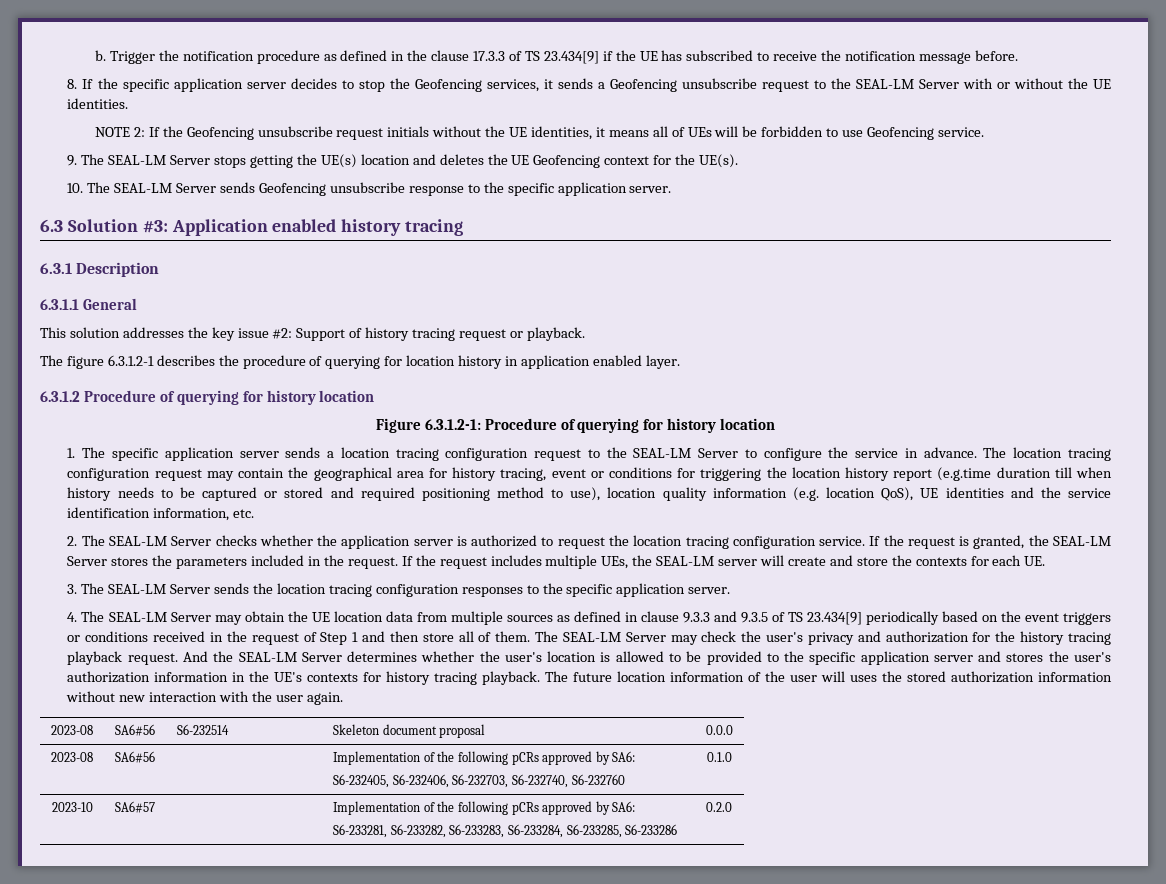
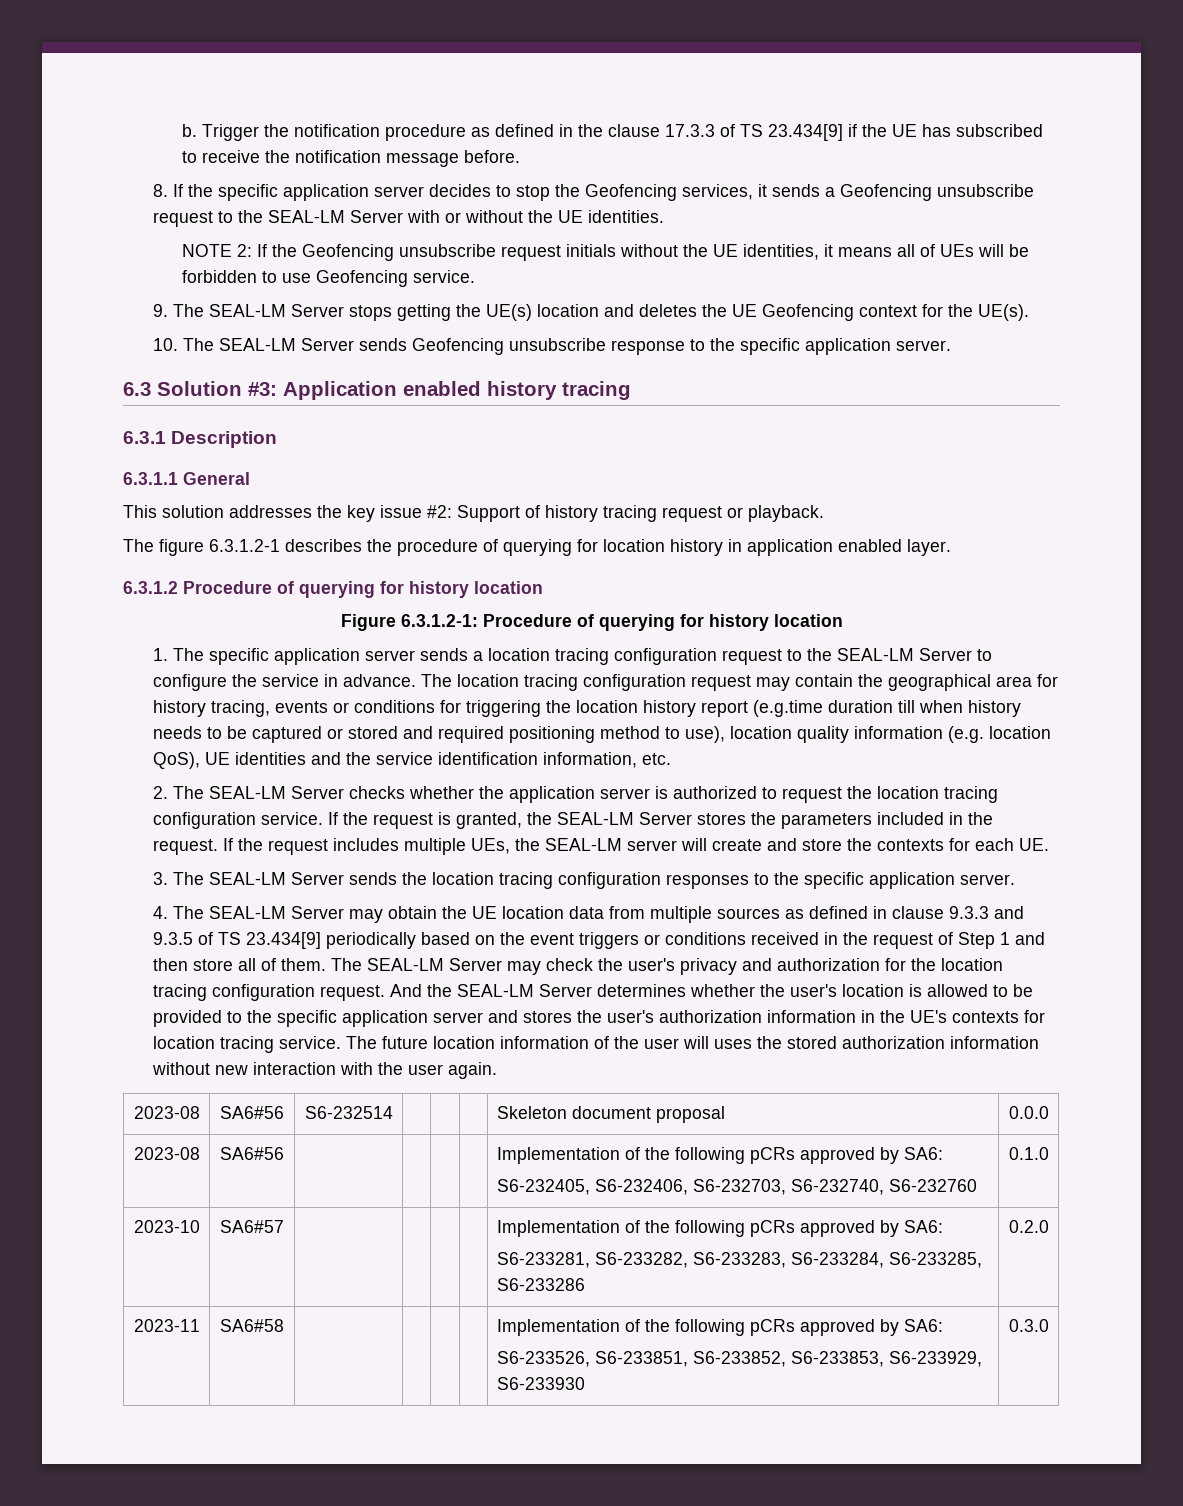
[551,469,586,478] event -> [274,701,328,713] events
[1020,631,1111,645] [67,651,123,665] history tracing playback -> [940,958,1003,971] [152,984,315,1001] location tracing configuration
[386,671,541,685] history tracing playback. -> [152,1036,341,1053] location tracing service.
(732, 807) none -> [133,1319,200,1332] [220,1319,284,1332] [496,1319,943,1336] [496,1351,982,1367] [496,1377,585,1390] [1008,1319,1049,1332] // 2023-11 | SA6#58 | | | | | Implementation of the following pCRs approved by SA6: // S6-233526, S6-233851, S6-233852, S6-233853, S6-233929, S6-233930 | 0.3.0

